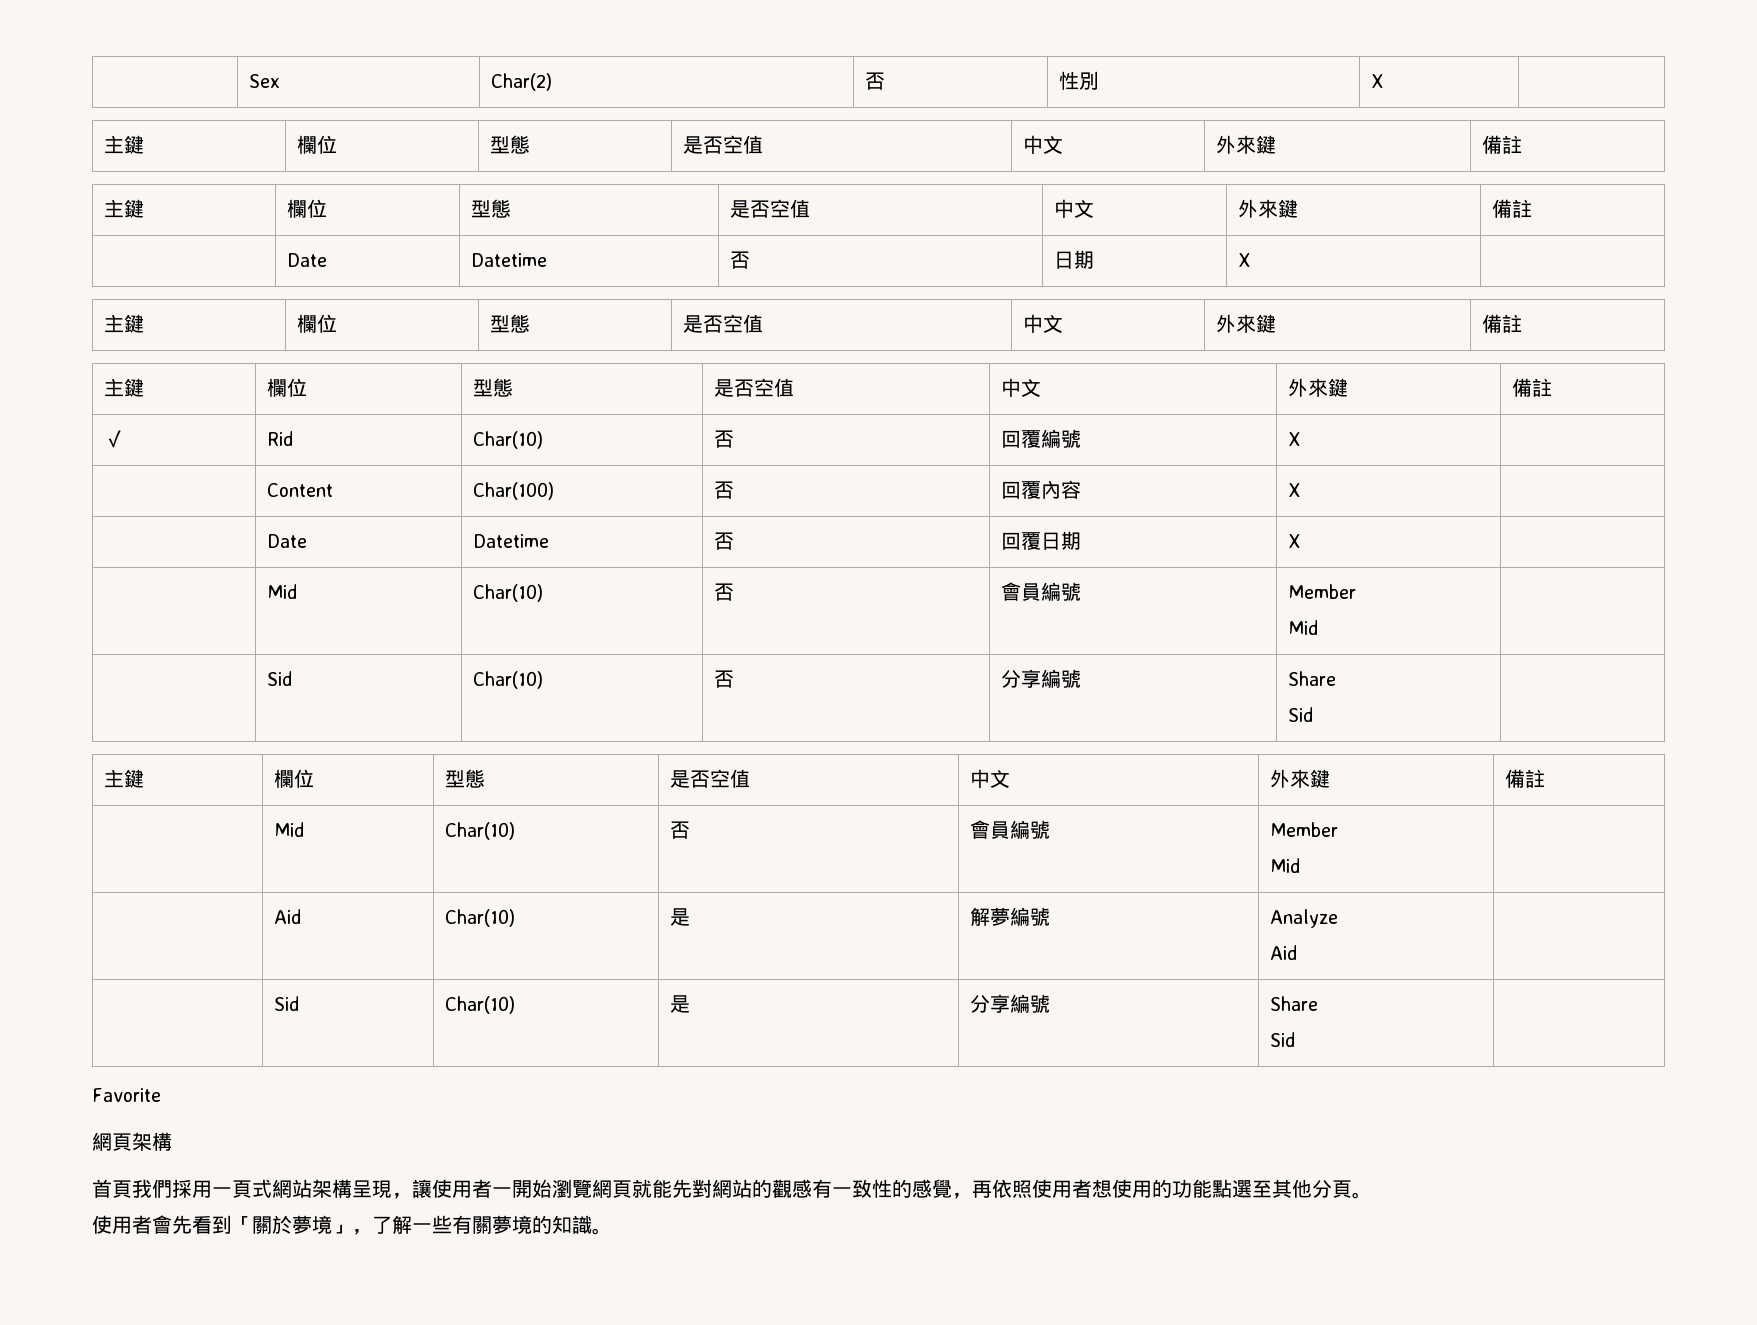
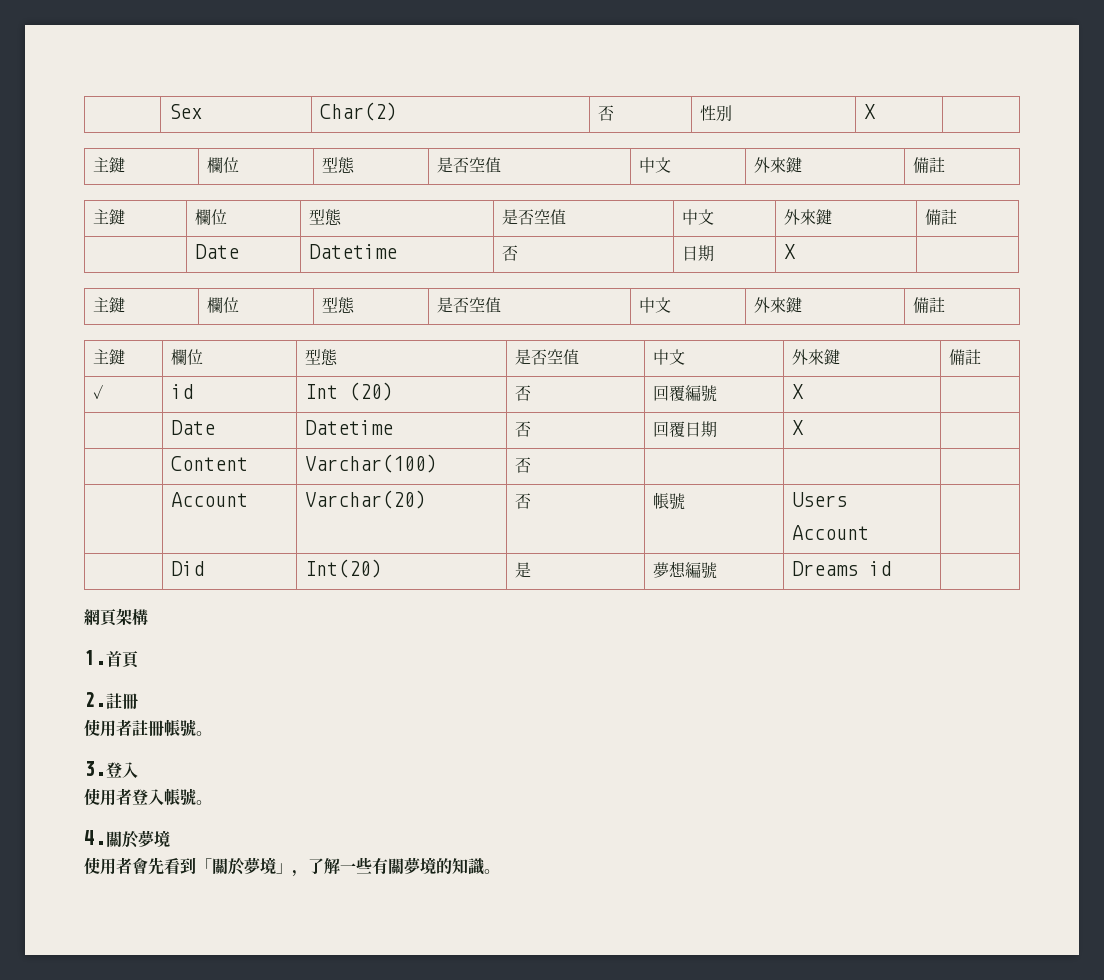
[266,431,293,446] [472,431,543,449] Rid | Char(10) -> [171,384,194,399] [305,382,394,401] id | Int (20)
[266,483,333,497] [472,482,554,500] [713,481,734,499] [1000,480,1081,499] [1287,483,1300,497] // | Content | Char(100) | 否 | 回覆內容 | X | -> (805, 391) none
[266,584,297,599] [472,584,543,602] [713,583,734,601] [1000,582,1081,601] [1287,584,1356,599] [1287,620,1318,635] [266,671,292,686] [472,671,543,689] [713,670,734,688] [1000,669,1081,688] [1287,671,1336,686] [1287,707,1313,722] [103,769,144,788] [273,769,314,788] [444,769,485,788] [669,769,750,788] [969,769,1010,788] [1269,769,1330,788] [1504,769,1545,788] [273,822,304,837] [444,822,515,840] [669,821,690,839] [969,820,1050,839] [1269,822,1338,837] [1269,858,1300,873] [273,909,301,924] [444,909,515,927] [669,908,690,926] [969,907,1050,926] [1269,909,1338,928] [1269,945,1297,960] [273,996,299,1011] [444,996,515,1014] [669,995,690,1013] [969,994,1050,1013] [1269,996,1318,1011] [1269,1032,1295,1047] [92,1088,161,1102] Mid | Char(10) | 否 | 會員編號 | Member // Mid | // | Sid | Char(10) | 否 | 分享編號 | Share // Sid | // 主鍵 | 欄位 | 型態 | 是否空值 | 中文 | 外來鍵 | 備註 // | Mid | Char(10) | 否 | 會員編號 | Member // Mid | // | Aid | Char(10) | 是 | 解夢編號 | Analyze // Aid | // | Sid | Char(10) | 是 | 分享編號 | Share // Sid | // Favorite -> [171,456,249,471] [305,454,438,473] [515,457,532,473] [171,492,249,507] [305,490,427,509] [515,493,532,509] [653,492,686,510] [792,492,848,507] [792,525,870,540] [171,561,205,576] [305,559,383,578] [515,562,532,578] [653,561,718,579] [792,561,892,576] Content | Varchar(100) | 否 | | | // | Account | Varchar(20) | 否 | 帳號 | Users // Account | // | Did | Int(20) | 是 | 夢想編號 | Dreams id |
(172, 1141) none -> [84,650,106,665] 1.
[132,1179,1372,1199] 我們採用一頁式網站架構呈現，讓使用者一開始瀏覽網頁就能先對網站的觀感有一致性的感覺，再依照使用者想使用的功能點選至其他分頁。 -> [84,692,138,709] [84,719,212,737] [84,761,138,778] [84,788,212,806] [84,830,170,848] // 2.註冊 // 使用者註冊帳號。 // 3.登入 // 使用者登入帳號。 // 4.關於夢境

